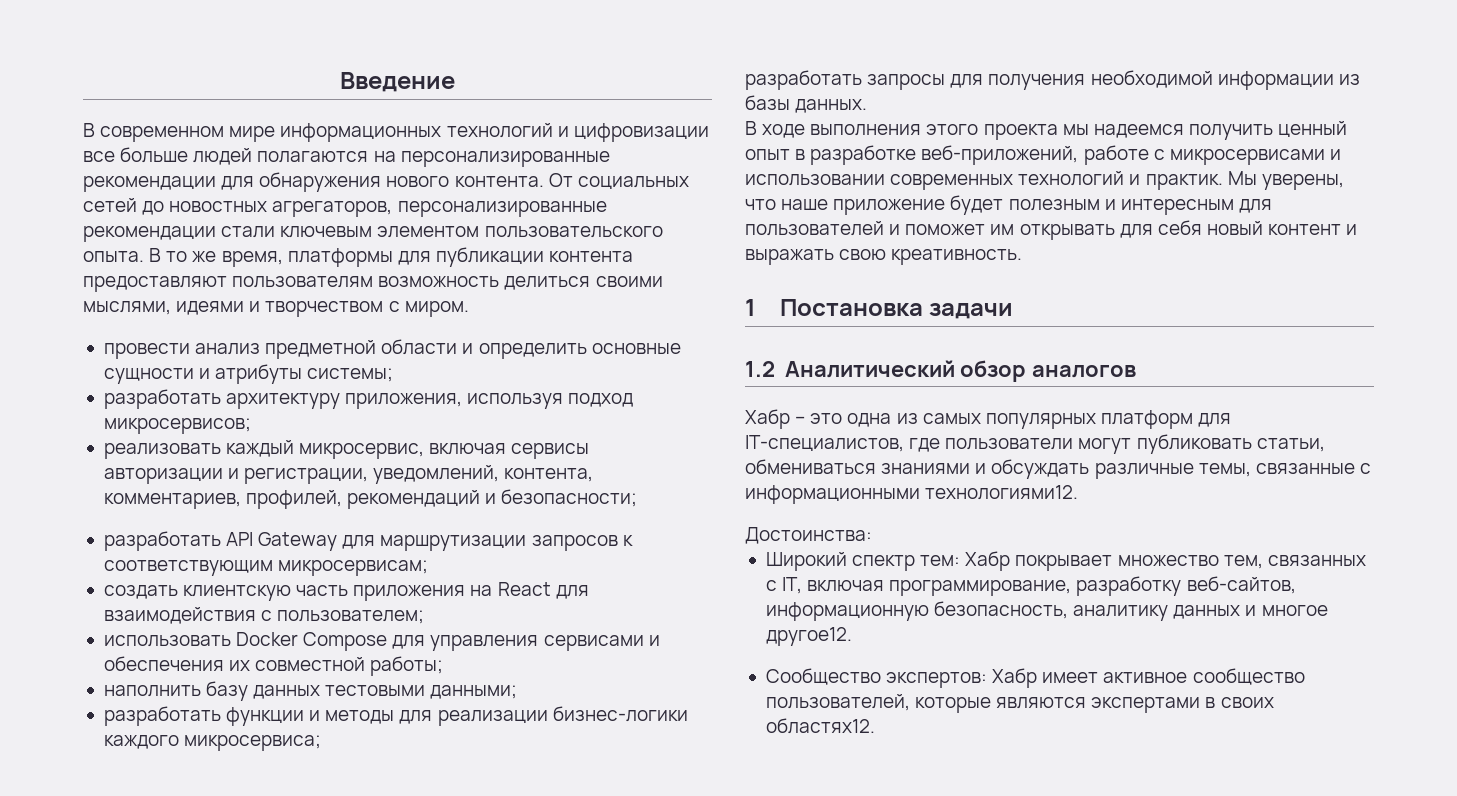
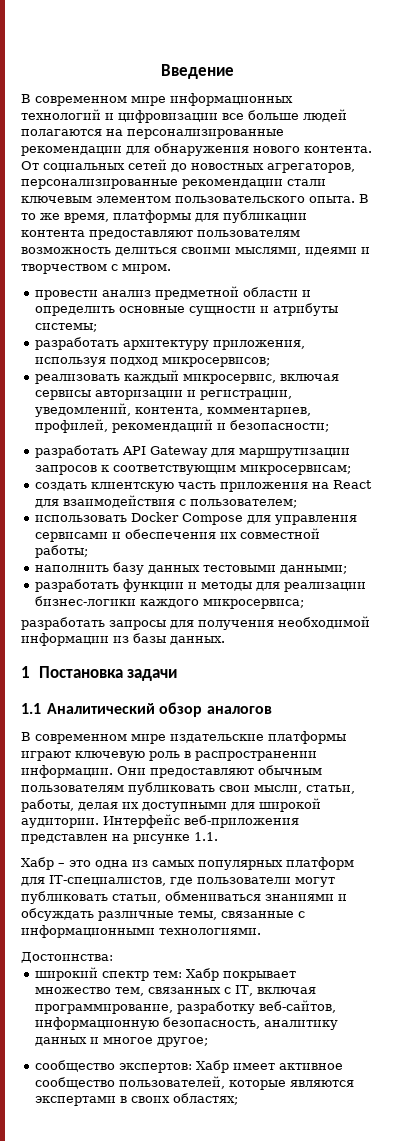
[745,121,1348,140] [745,145,1341,165] [745,171,1344,190] [745,195,1272,215] [745,220,1358,240] [745,249,1023,265] // В ходе выполнения этого проекта мы надеемся получить ценный опыт в разработке веб-приложений, работе с микросервисами и использовании современных технологий и практик. Мы уверены, что наше приложение будет полезным и интересным для пользователей и поможет им открывать для себя новый контент и выражать свою креативность. -> (225, 640) none
[745,361,775,377] 1.2 -> [21,703,41,714] 1.1
(1137, 371) none -> [21,731,346,744] [21,751,317,761] [21,765,322,778] [21,782,355,795] [21,798,321,812] [21,814,299,828] [21,832,218,844] // В современном мире издательские платформы играют ключевую роль в распространении информации. Они предоставляют обычным пользователям публиковать свои мысли, статьи, работы, делая их доступными для широкой аудитории. Интерфейс веб-приложения представлен на рисунке 1.1.
[925,485,1079,500] технологиями12. -> [159,928,261,935] технологиями.
[765,552,847,571] Широкий -> [34,967,98,981] широкий
[765,627,852,646] [765,668,881,685] другое12. // Сообщество -> [156,1037,208,1047] [34,1060,115,1072] другое; // сообщество
[765,718,875,734] областях12. -> [172,1093,238,1105] областях;

